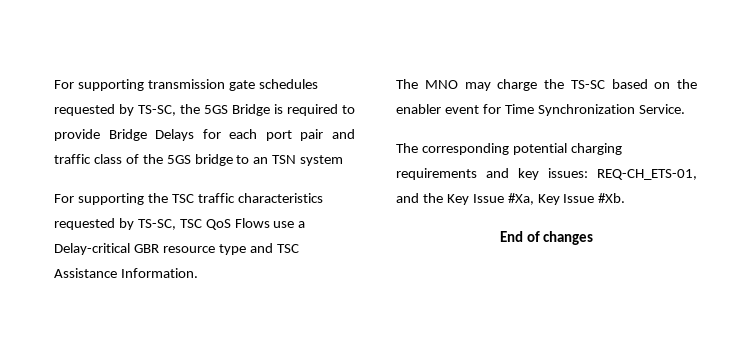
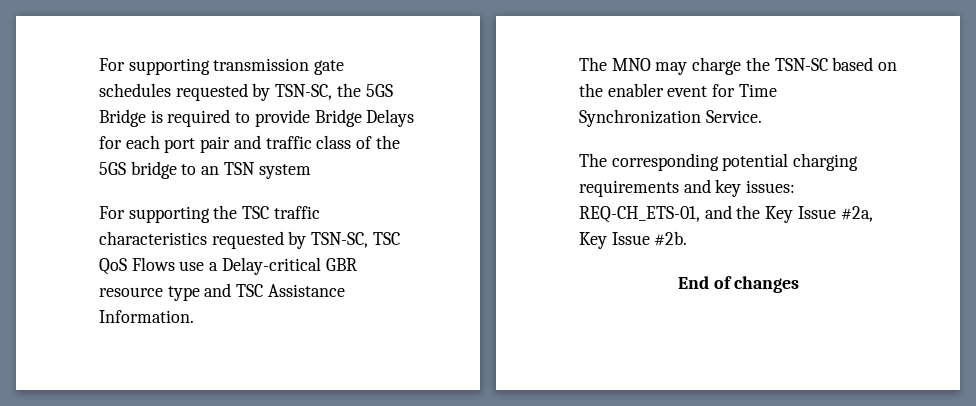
[138,105,176,116] TS-SC, -> [275,84,333,100] TSN-SC,
[137,219,176,230] TS-SC, -> [311,232,369,248] TSN-SC,
[570,80,605,89] TS-SC -> [774,58,828,71] TSN-SC
[507,193,626,205] #Xa, Key Issue #Xb. -> [840,206,873,222] [579,231,688,249] #2a, Key Issue #2b.

